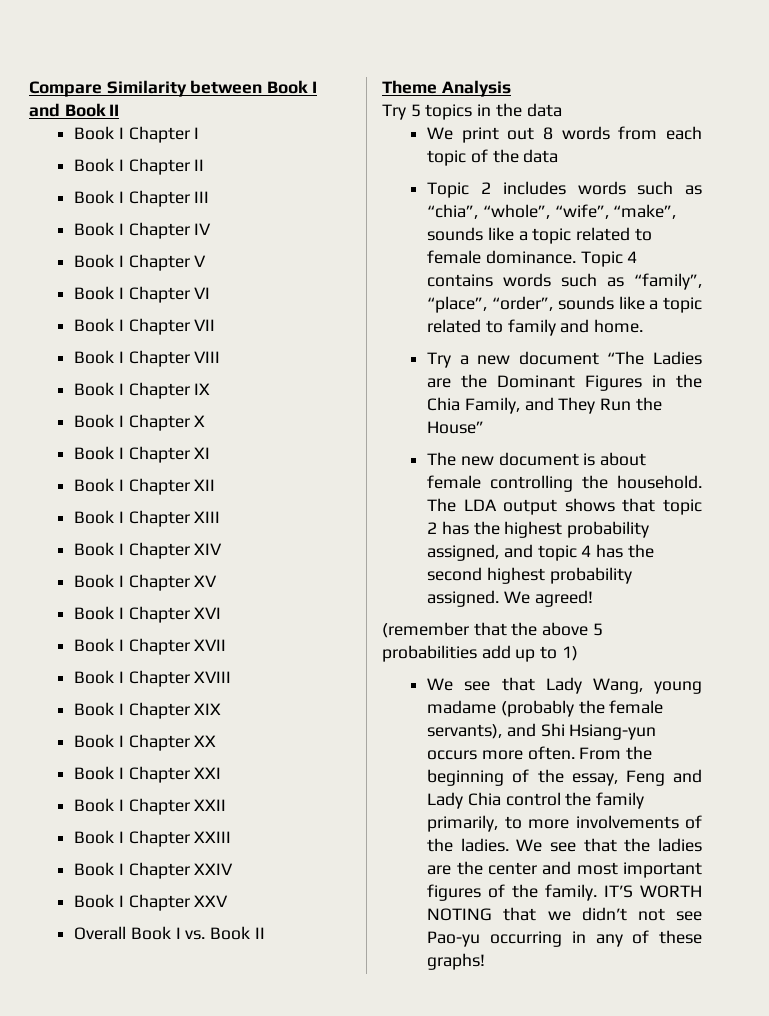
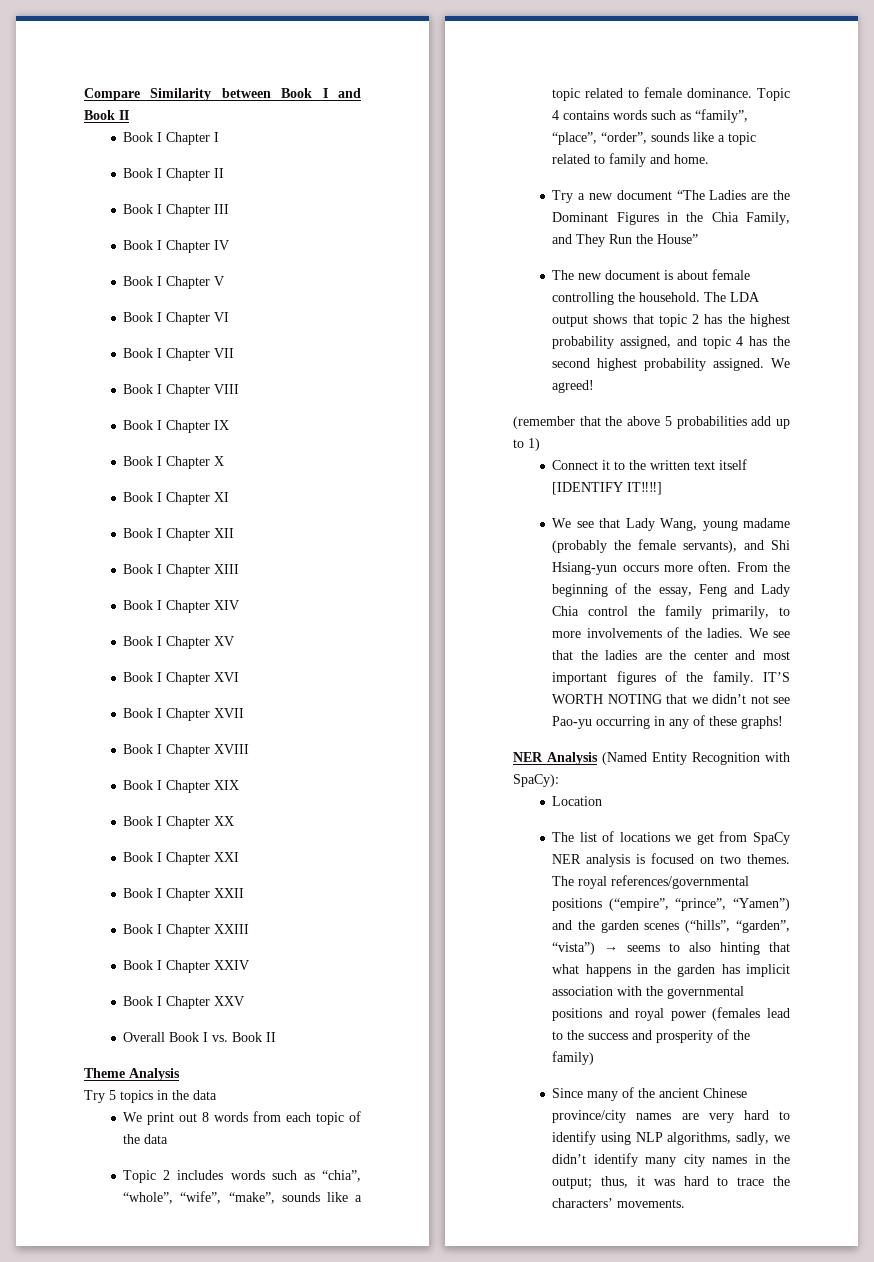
(578, 653) none -> [552,459,748,470] [552,482,663,495] // Connect it to the written text itself [IDENTIFY IT‼‼]
(486, 961) none -> [513,752,790,765] [513,774,559,787] [552,796,603,806] [552,831,790,845] [552,853,790,867] [552,875,750,889] [552,898,790,911] [552,920,790,933] [552,942,790,955] [552,964,790,977] [552,986,745,999] [552,1007,790,1021] [552,1029,751,1043] [552,1051,595,1065] [552,1087,748,1101] [552,1110,790,1123] [552,1131,790,1145] [552,1153,790,1167] [552,1176,790,1189] [552,1198,686,1208] // NER Analysis (Named Entity Recognition with SpaCy): // Location // The list of locations we get from SpaCy NER analysis is focused on two themes. The royal references/governmental positions (“empire”, “prince”, “Yamen”) and the garden scenes (“hills”, “garden”, “vista”) → seems to also hinting that what happens in the garden has implicit association with the governmental positions and royal power (females lead to the success and prosperity of the family) // Since many of the ancient Chinese province/city names are very hard to identify using NLP algorithms, sadly, we didn’t identify many city names in the output; thus, it was hard to trace the characters’ movements.

